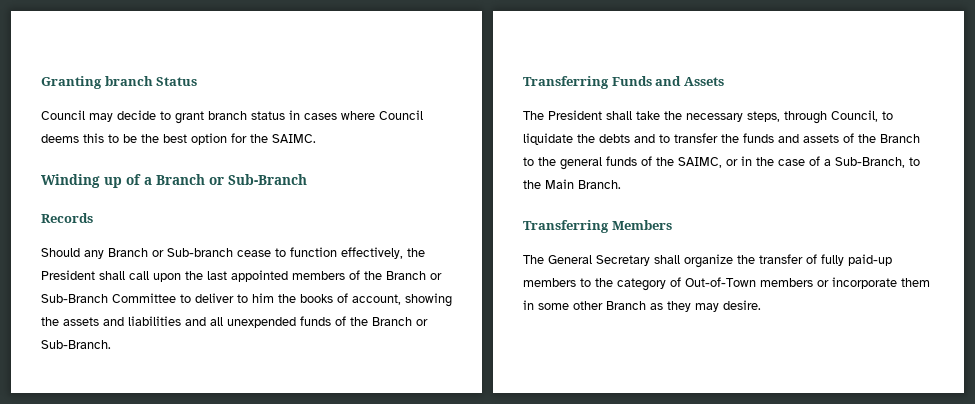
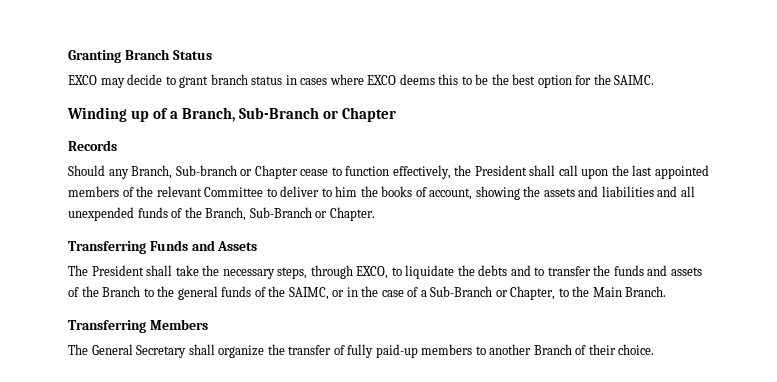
[104,76,153,86] branch -> [124,49,170,60] Branch
[41,110,85,120] Council -> [68,75,97,85] EXCO
[379,110,423,120] Council -> [367,75,397,85] EXCO
[156,174,307,185] Branch or Sub-Branch -> [182,107,397,122] Branch, Sub-Branch or Chapter
[108,248,233,257] Branch or Sub-branch -> [131,165,298,179] Branch, Sub-branch or Chapter
[386,271,442,280] [41,294,108,303] Branch or Sub-Branch -> [156,186,202,197] relevant
[372,317,428,326] [41,340,111,349] Branch or Sub-Branch. -> [205,207,375,221] Branch, Sub-Branch or Chapter.
[831,110,878,122] Council, -> [356,266,389,279] EXCO,
[835,157,905,168] Sub-Branch, -> [430,286,556,300] Sub-Branch or Chapter,
[595,277,930,291] [523,300,761,312] the category of Out-of-Town members or incorporate them in some other Branch as they may desire. -> [489,344,655,355] another Branch of their choice.

